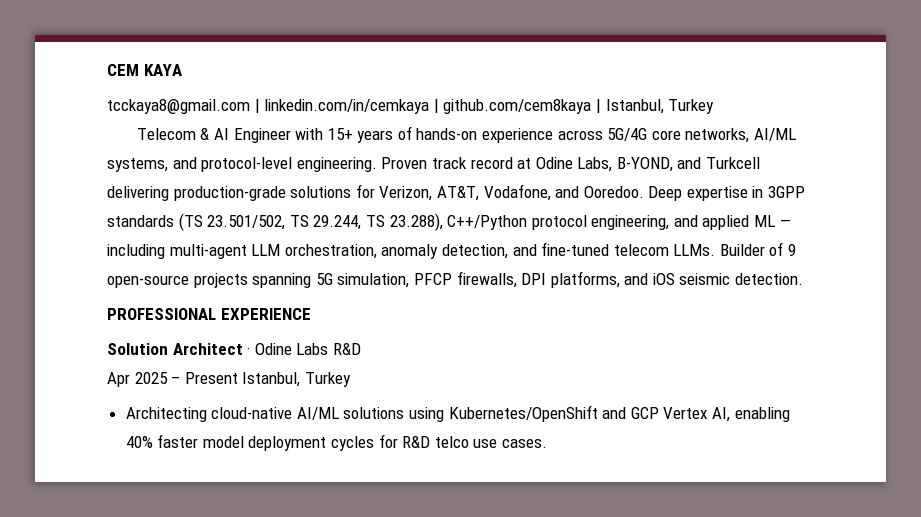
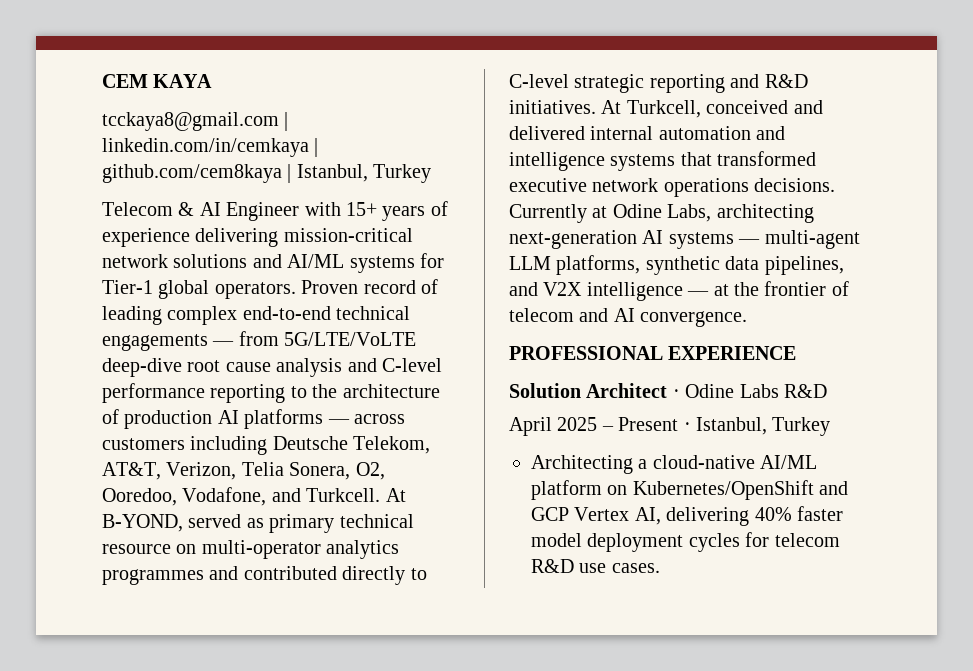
[416,128,796,143] [107,157,761,172] [107,184,806,201] [107,213,791,231] [107,242,797,259] [107,271,804,288] hands-on experience across 5G/4G core networks, AI/ML systems, and protocol-level engineering. Proven track record at Odine Labs, B-YOND, and Turkcell delivering production-grade solutions for Verizon, AT&T, Vodafone, and Ooredoo. Deep expertise in 3GPP standards (TS 23.501/502, TS 29.244, TS 23.288), C++/Python protocol engineering, and applied ML — including multi-agent LLM orchestration, anomaly detection, and fine-tuned telecom LLMs. Builder of 9 open-source projects spanning 5G simulation, PFCP firewalls, DPI platforms, and iOS seismic detection. -> [102,228,413,247] [102,253,444,273] [102,279,438,299] [102,306,411,325] [102,331,417,351] [102,358,442,377] [102,383,440,403] [102,409,405,429] [102,436,431,455] [102,462,385,480] [102,487,406,506] [102,514,414,533] [102,540,400,559] [102,566,427,585] [509,74,808,93] [509,100,823,118] [509,126,786,140] [509,151,817,171] [509,178,836,197] [509,204,814,223] [509,230,860,249] [509,255,844,275] [509,281,849,301] [509,308,748,327] experience delivering mission-critical network solutions and AI/ML systems for Tier-1 global operators. Proven record of leading complex end-to-end technical engagements — from 5G/LTE/VoLTE deep-dive root cause analysis and C-level performance reporting to the architecture of production AI platforms — across customers including Deutsche Telekom, AT&T, Verizon, Telia Sonera, O2, Ooredoo, Vodafone, and Turkcell. At B-YOND, served as primary technical resource on multi-operator analytics programmes and contributed directly to C-level strategic reporting and R&D initiatives. At Turkcell, conceived and delivered internal automation and intelligence systems that transformed executive network operations decisions. Currently at Odine Labs, architecting next-generation AI systems — multi-agent LLM platforms, synthetic data pipelines, and V2X intelligence — at the frontier of telecom and AI convergence.
[107,372,130,387] Apr -> [509,417,552,436] April
(238, 378) none -> [683,422,691,431] ·
(207, 414) none -> [638,459,648,469] a
[343,407,445,422] solutions using -> [531,480,628,500] platform on
[734,407,790,422] enabling -> [666,507,750,526] delivering
[402,436,469,448] R&D telco -> [774,533,840,547] [531,559,574,573] telecom R&D

